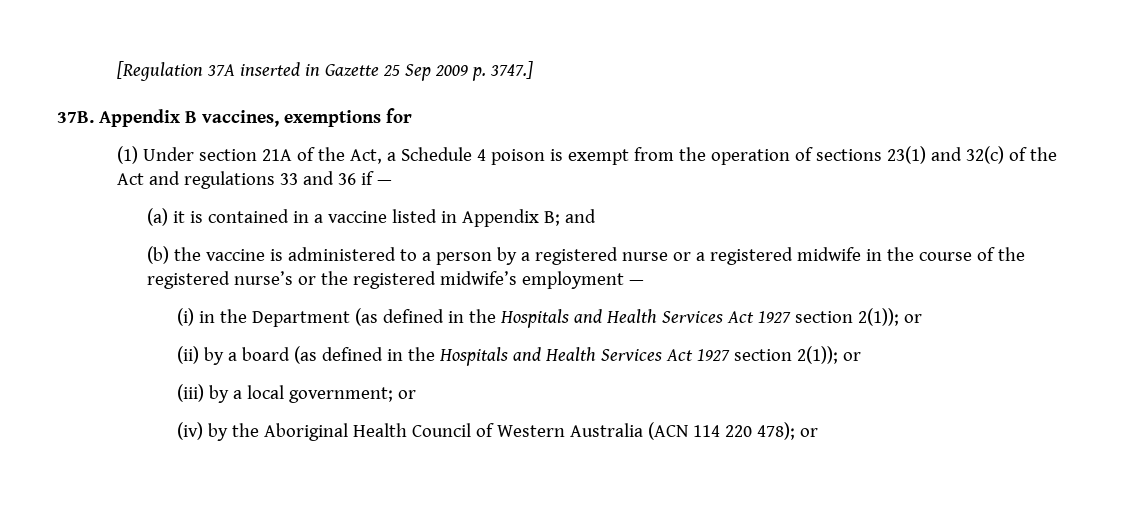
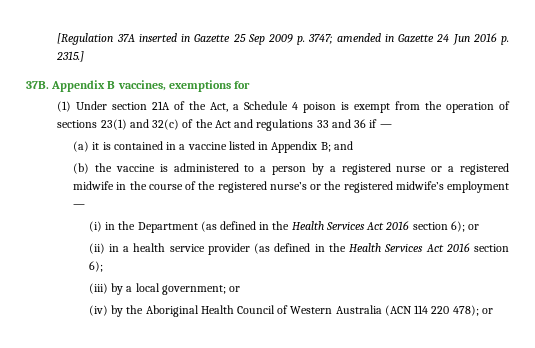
[490,61,534,79] 3747.] -> [308,33,509,45] [56,51,85,62] 3747; amended in Gazette 24 Jun 2016 p. 2315.]
[500,308,900,328] Hospitals and Health Services Act 1927 section 2(1)); -> [291,221,465,232] Health Services Act 2016 section 6);
[204,346,862,366] by a board (as defined in the Hospitals and Health Services Act 1927 section 2(1)); or -> [109,243,510,255] [88,261,103,272] in a health service provider (as defined in the Health Services Act 2016 section 6);

